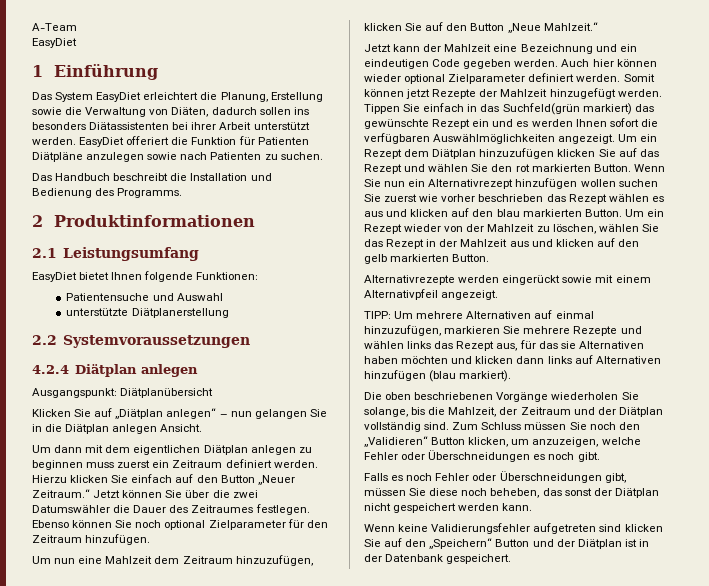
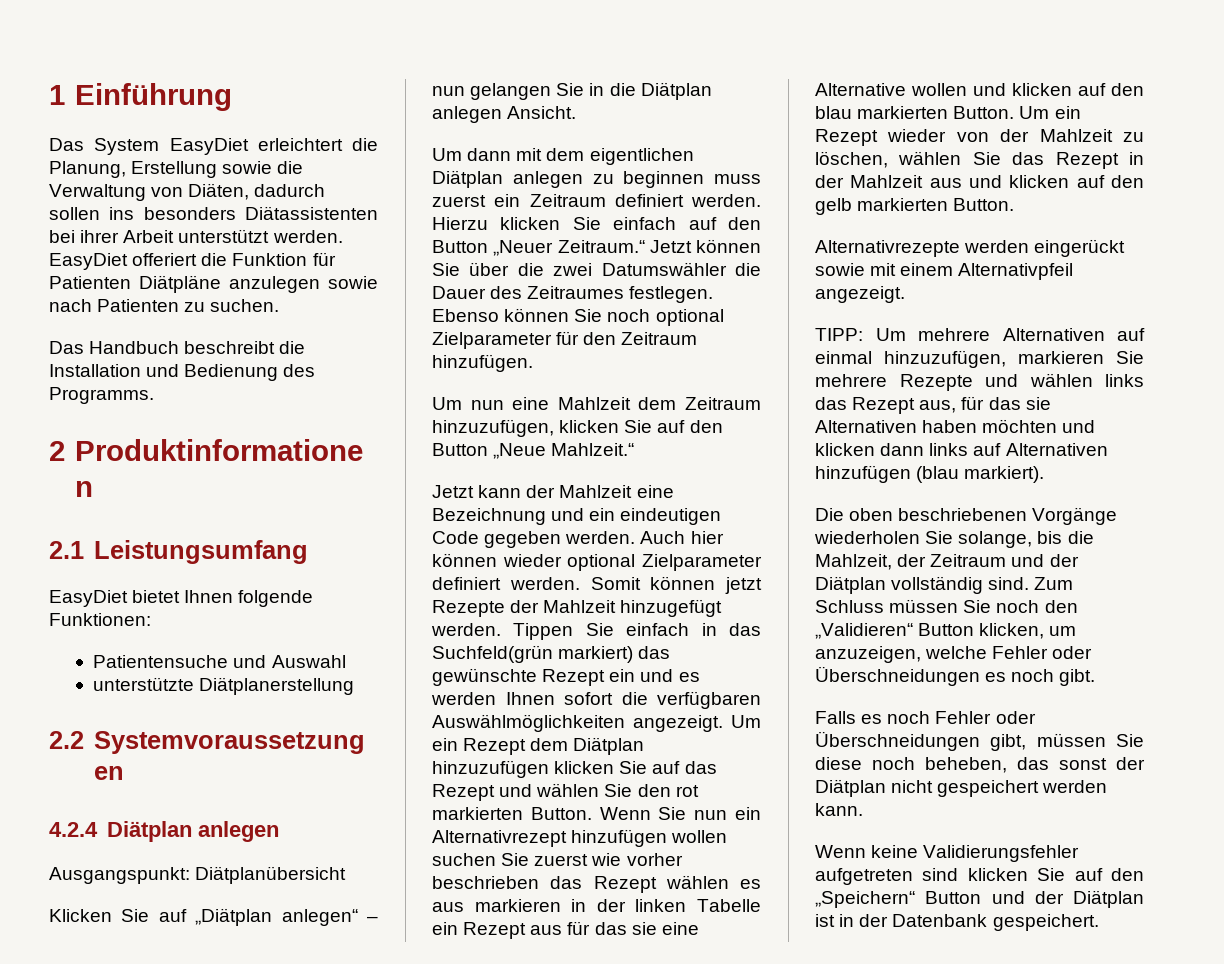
[32,23,77,31] [32,38,77,48] A-Team // EasyDiet // -> (49, 95) none
(383, 214) none -> [474,899,761,912] [432,921,699,939] [815,83,967,96] markieren in der linken Tabelle ein Rezept aus für das sie eine Alternative wollen

